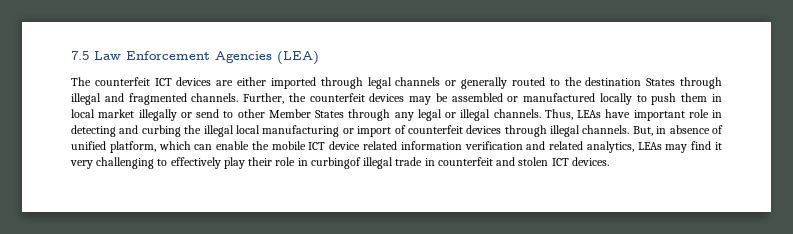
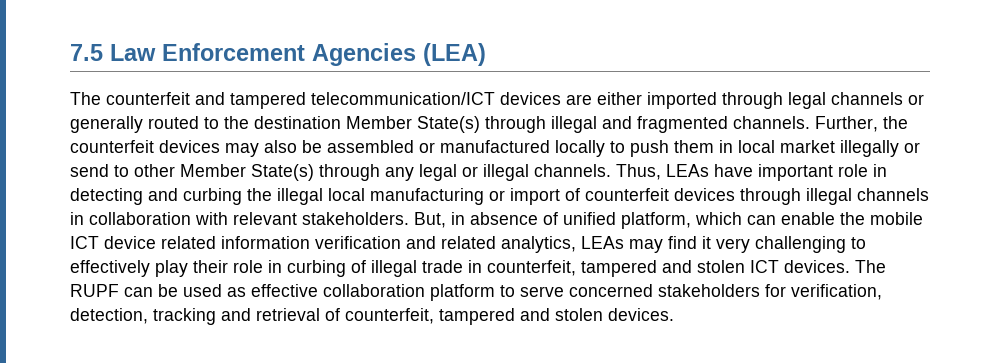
[154,78,172,86] ICT -> [195,92,495,109] and tampered telecommunication/ICT
[646,78,676,86] States -> [346,116,480,133] Member State(s)
(432, 100) none -> [264,140,297,153] also
[315,110,344,118] States -> [251,164,314,181] State(s)
[582,125,630,134] channels. -> [857,188,929,201] [70,212,409,225] channels in collaboration with relevant stakeholders.
[310,157,361,169] curbingof -> [287,260,366,277] curbing of
[437,157,493,166] counterfeit -> [487,260,657,277] counterfeit, tampered
(609, 161) none -> [855,260,886,273] [70,284,882,301] [70,308,674,325] The RUPF can be used as effective collaboration platform to serve concerned stakeholders for verification, detection, tracking and retrieval of counterfeit, tampered and stolen devices.

